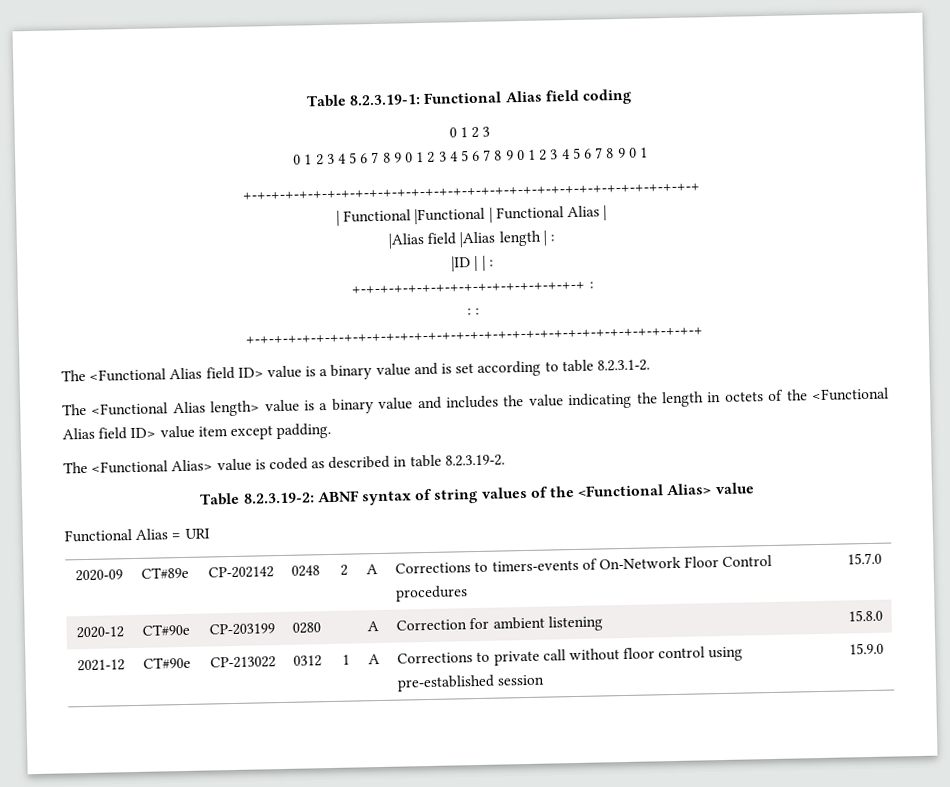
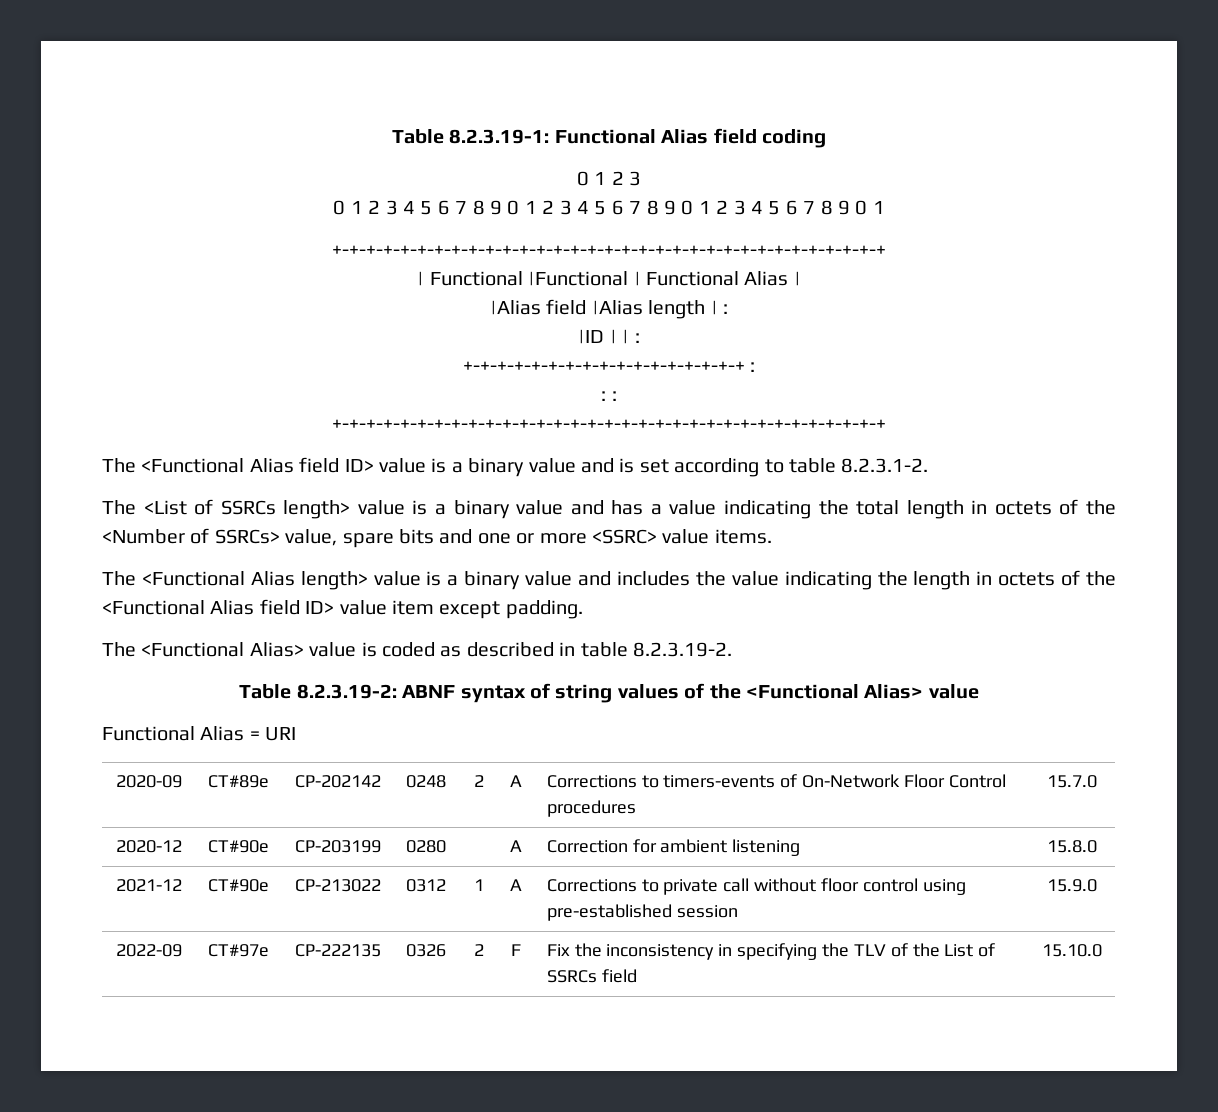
(650, 365) none -> [102,499,1116,519] [102,528,772,548] // The <List of SSRCs length> value is a binary value and has a value indicating the total length in octets of the <Number of SSRCs> value, spare bits and one or more <SSRC> value items.
(884, 648) none -> [115,944,182,957] [207,944,269,957] [294,944,381,957] [405,944,446,957] [474,944,485,956] [510,944,521,956] [546,943,996,960] [546,969,637,983] [1041,944,1102,957] // 2022-09 | CT#97e | CP-222135 | 0326 | 2 | F | Fix the inconsistency in specifying the TLV of the List of SSRCs field | 15.10.0

